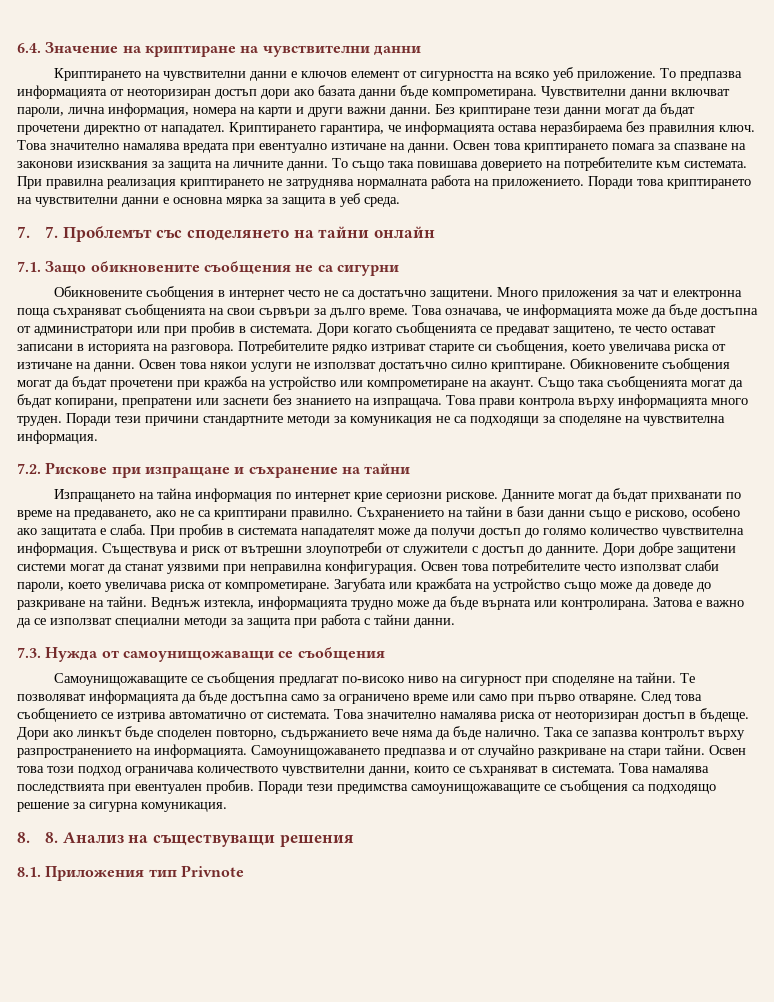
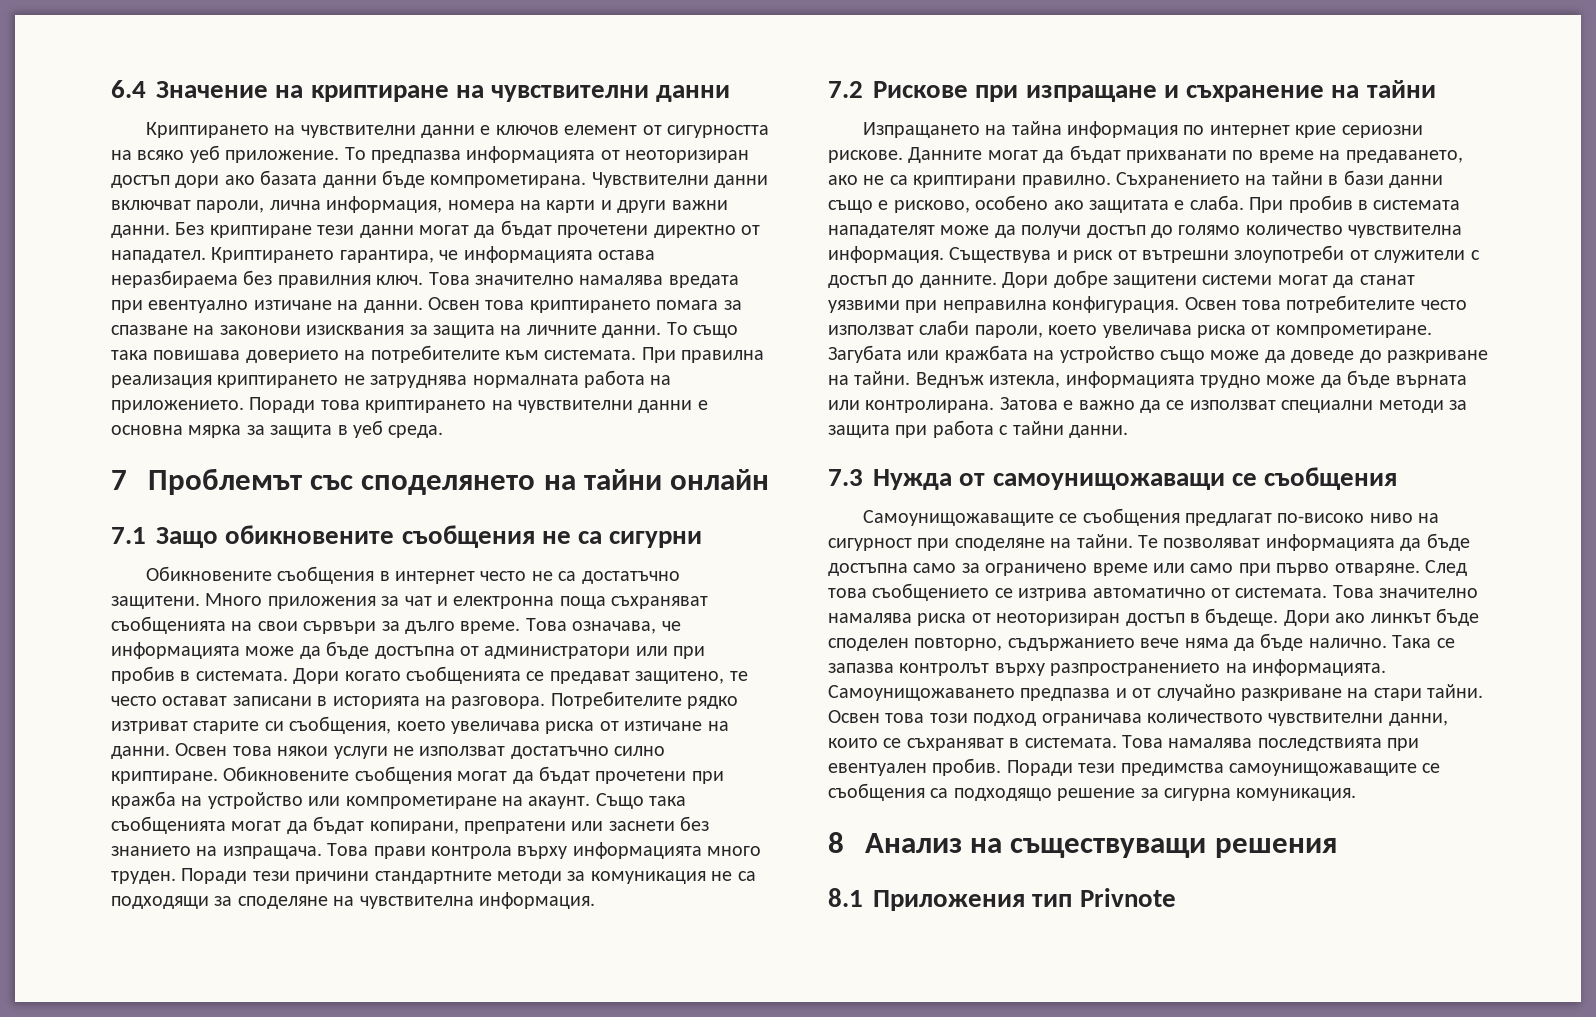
[17,43,41,53] 6.4. -> [111,80,146,98] 6.4
[17,226,59,238] 7. 7. -> [111,470,127,490] 7
[17,261,41,272] 7.1. -> [111,527,146,544] 7.1
[17,463,41,474] 7.2. -> [828,81,863,98] 7.2
[17,647,41,658] 7.3. -> [828,469,863,486] 7.3
[17,832,59,843] 8. 8. -> [828,832,844,853] 8
[17,867,41,877] 8.1. -> [828,888,863,907] 8.1

